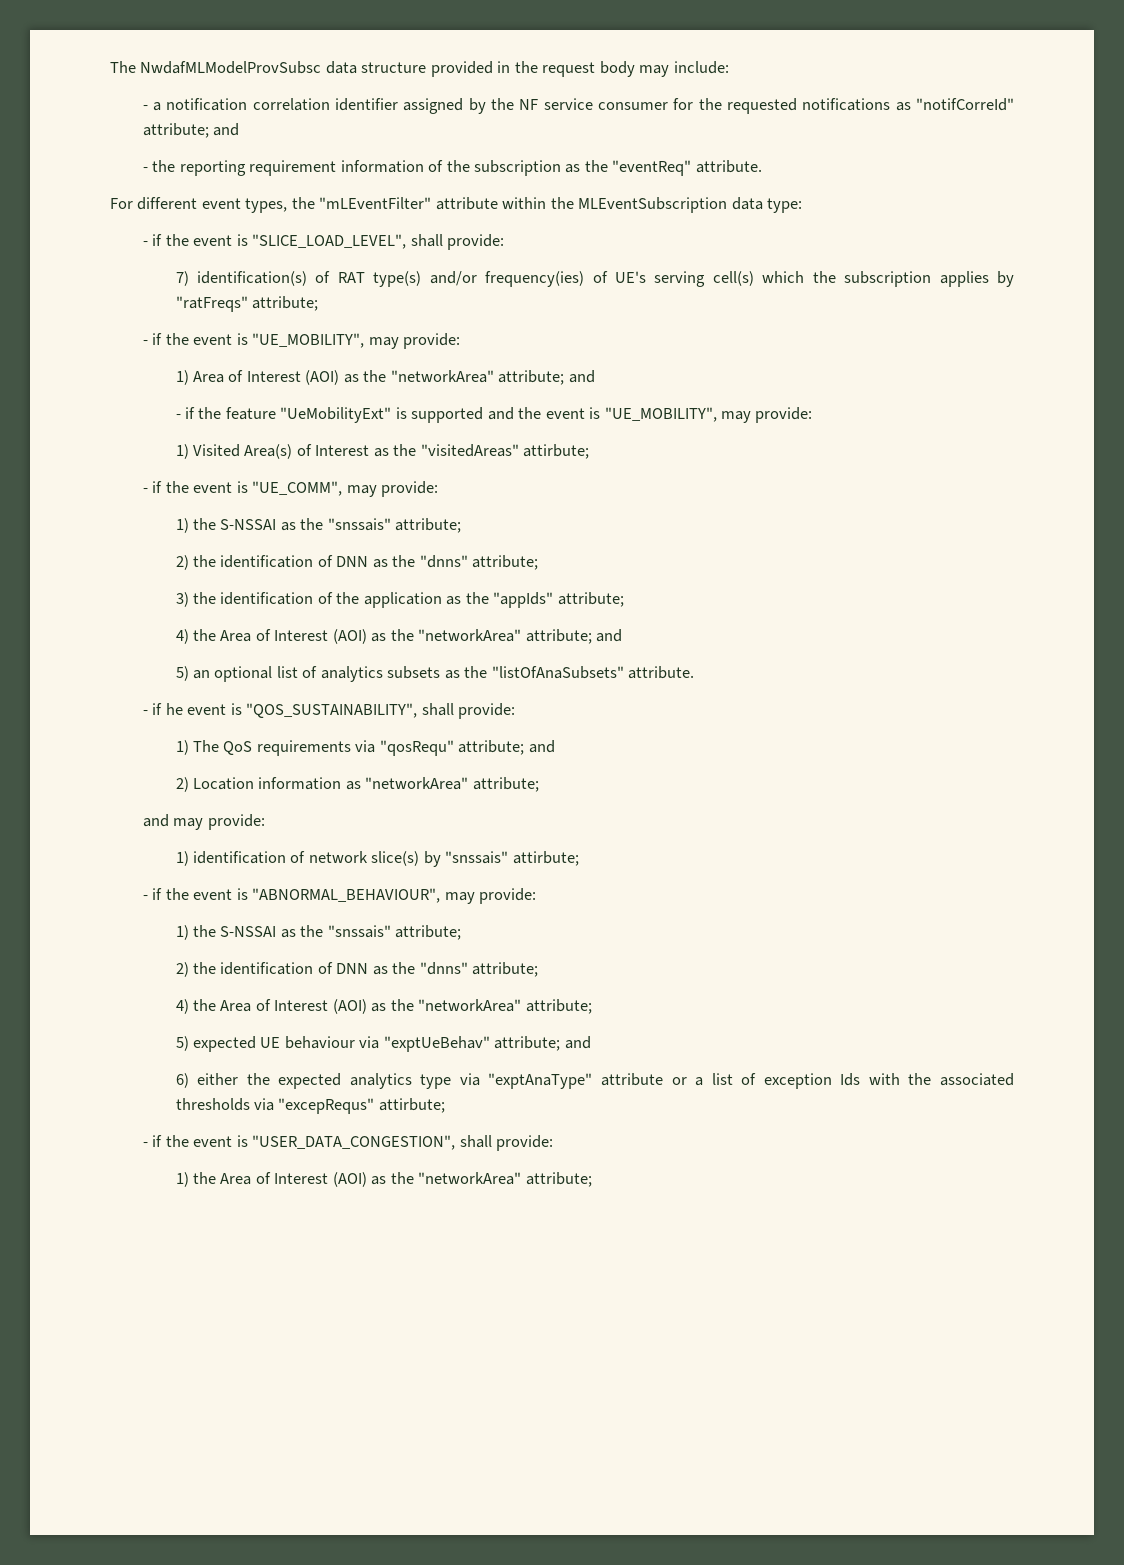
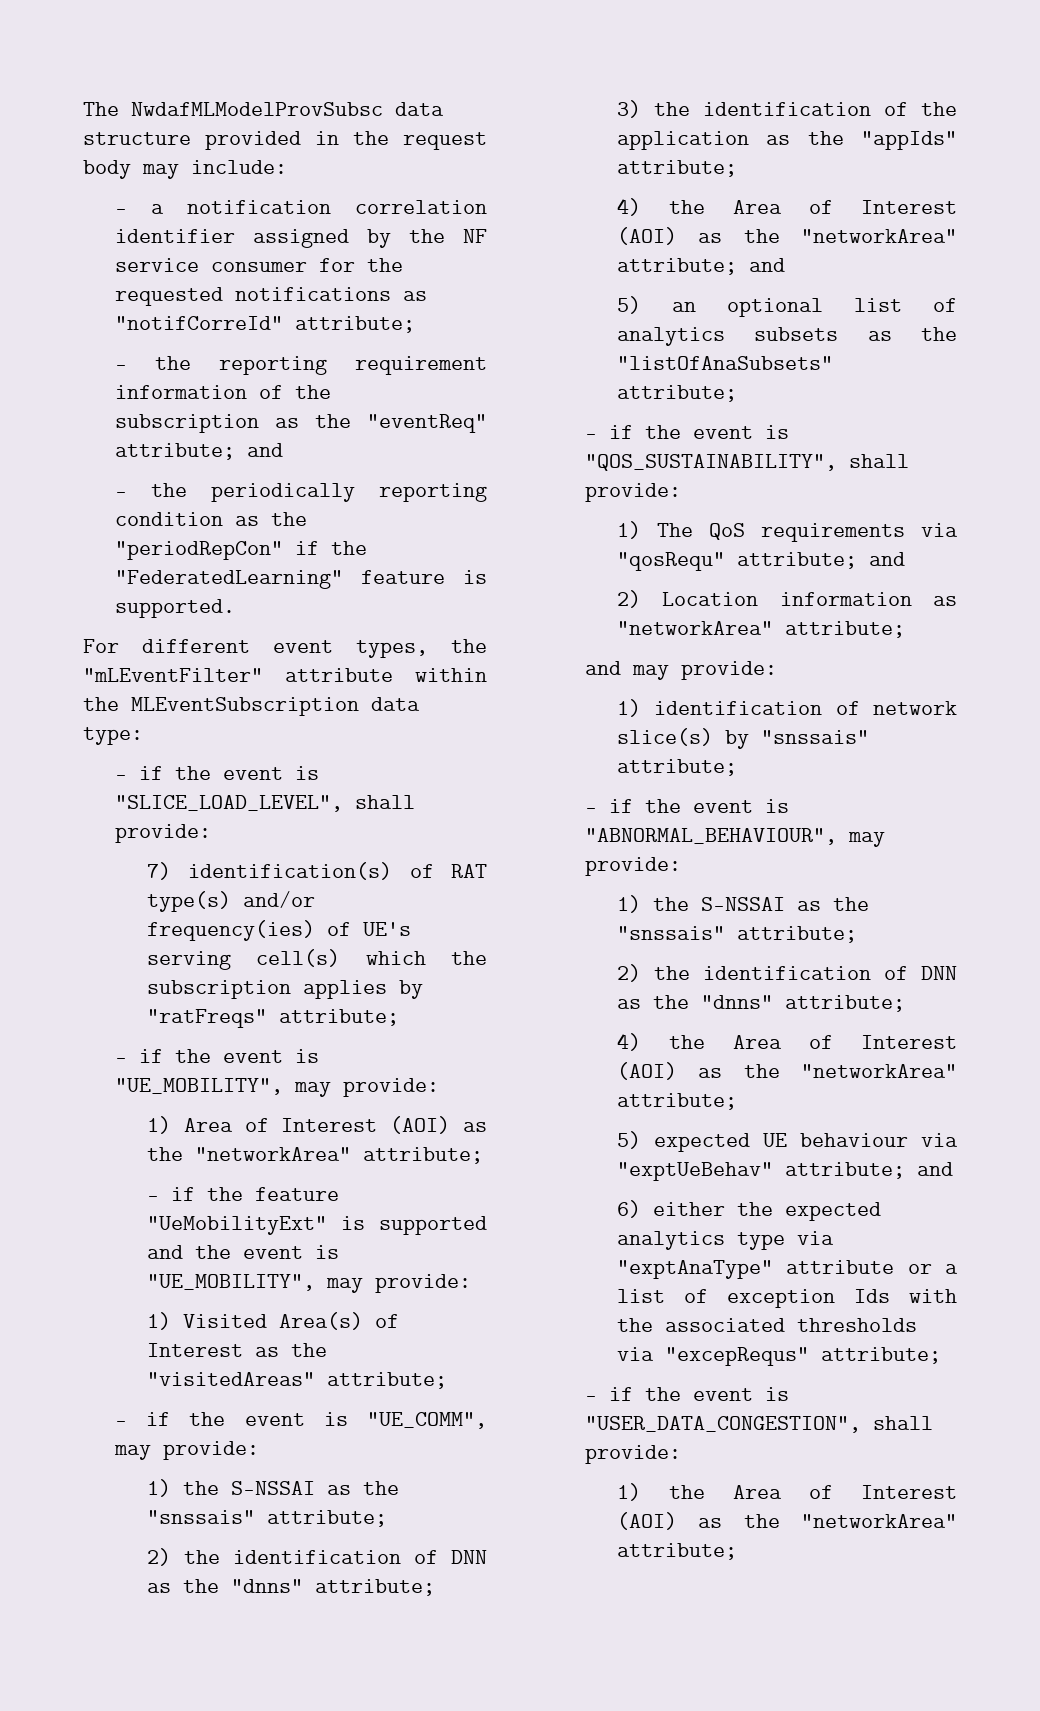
[213,123,240,136] and -> (416, 324) none
[695,160,762,173] attribute. -> [115,443,284,460] [115,483,488,502] [115,512,308,526] [115,541,368,560] [115,570,487,589] [115,599,236,618] attribute; and // - the periodically reporting condition as the "periodRepCon" if the "FederatedLearning" feature is supported.
[568,370,595,383] and -> (484, 1155) none
[523,444,590,459] attirbute; -> [327,1372,448,1389] attribute;
[628,666,695,679] [142,703,183,715] attribute. // - if he -> [617,385,738,402] [585,425,682,439] attribute; // - if the
[512,851,579,866] attirbute; -> [617,759,738,776] attribute;
[378,1098,445,1113] attirbute; -> [821,1347,942,1364] attribute;

